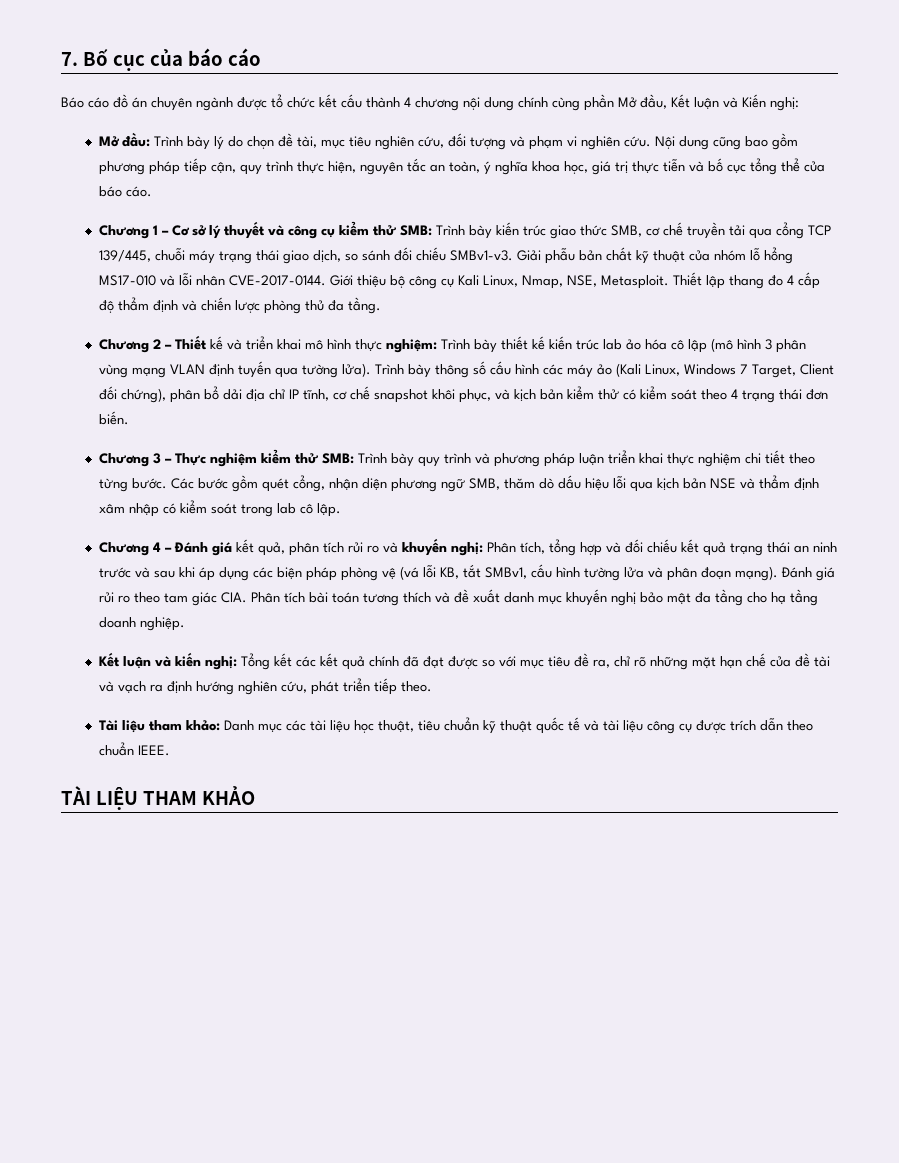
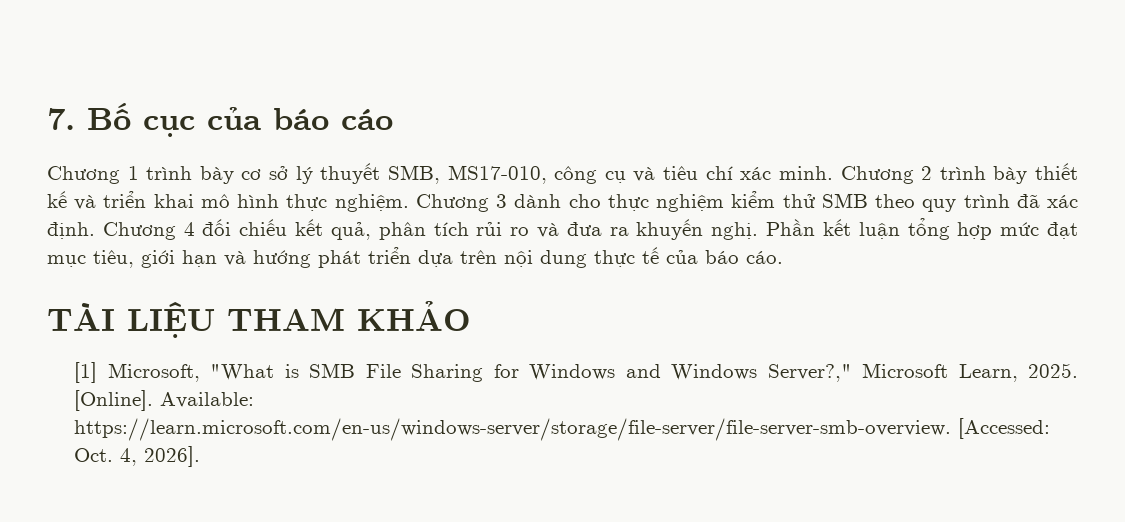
[61,94,799,111] [98,132,798,150] [98,158,825,175] [98,186,152,197] [98,221,831,239] [98,247,793,264] [98,272,820,289] [98,297,381,314] [98,335,207,353] Báo cáo đồ án chuyên ngành được tổ chức kết cấu thành 4 chương nội dung chính cùng phần Mở đầu, Kết luận và Kiến nghị: // Mở đầu: Trình bày lý do chọn đề tài, mục tiêu nghiên cứu, đối tượng và phạm vi nghiên cứu. Nội dung cũng bao gồm phương pháp tiếp cận, quy trình thực hiện, nguyên tắc an toàn, ý nghĩa khoa học, giá trị thực tiễn và bố cục tổng thể của báo cáo. // Chương 1 – Cơ sở lý thuyết và công cụ kiểm thử SMB: Trình bày kiến trúc giao thức SMB, cơ chế truyền tải qua cổng TCP 139/445, chuỗi máy trạng thái giao dịch, so sánh đối chiếu SMBv1-v3. Giải phẫu bản chất kỹ thuật của nhóm lỗ hổng MS17-010 và lỗi nhân CVE-2017-0144. Giới thiệu bộ công cụ Kali Linux, Nmap, NSE, Metasploit. Thiết lập thang đo 4 cấp độ thẩm định và chiến lược phòng thủ đa tầng. // Chương 2 – Thiết -> [47,163,1078,184] Chương 1 trình bày cơ sở lý thuyết SMB, MS17-010, công cụ và tiêu chí xác minh. Chương 2 trình bày thiết
[385,336,806,353] [98,361,834,378] [98,386,828,403] [98,411,129,425] [98,449,815,467] [98,475,819,492] [98,500,341,517] [98,542,232,556] nghiệm: Trình bày thiết kế kiến trúc lab ảo hóa cô lập (mô hình 3 phân vùng mạng VLAN định tuyến qua tường lửa). Trình bày thông số cấu hình các máy ảo (Kali Linux, Windows 7 Target, Client đối chứng), phân bổ dải địa chỉ IP tĩnh, cơ chế snapshot khôi phục, và kịch bản kiểm thử có kiểm soát theo 4 trạng thái đơn biến. // Chương 3 – Thực nghiệm kiểm thử SMB: Trình bày quy trình và phương pháp luận triển khai thực nghiệm chi tiết theo từng bước. Các bước gồm quét cổng, nhận diện phương ngữ SMB, thăm dò dấu hiệu lỗi qua kịch bản NSE và thẩm định xâm nhập có kiểm soát trong lab cô lập. // Chương 4 – Đánh giá -> [334,191,1078,212] [47,219,288,240] nghiệm. Chương 3 dành cho thực nghiệm kiểm thử SMB theo quy trình đã xác định. Chương 4 đối chiếu
[401,538,837,556] [98,564,835,581] [98,589,818,606] [98,617,185,631] [98,652,830,670] [98,678,432,695] [98,717,813,734] [98,742,170,756] [61,786,255,810] khuyến nghị: Phân tích, tổng hợp và đối chiếu kết quả trạng thái an ninh trước và sau khi áp dụng các biện pháp phòng vệ (vá lỗi KB, tắt SMBv1, cấu hình tường lửa và phân đoạn mạng). Đánh giá rủi ro theo tam giác CIA. Phân tích bài toán tương thích và đề xuất danh mục khuyến nghị bảo mật đa tầng cho hạ tầng doanh nghiệp. // Kết luận và kiến nghị: Tổng kết các kết quả chính đã đạt được so với mục tiêu đề ra, chỉ rõ những mặt hạn chế của đề tài và vạch ra định hướng nghiên cứu, phát triển tiếp theo. // Tài liệu tham khảo: Danh mục các tài liệu học thuật, tiêu chuẩn kỹ thuật quốc tế và tài liệu công cụ được trích dẫn theo chuẩn IEEE. // TÀI LIỆU THAM KHẢO -> [566,218,1079,240] [47,247,783,268] [47,301,471,338] [74,362,1078,383] [74,390,255,411] [74,418,1051,441] [74,446,201,467] đưa ra khuyến nghị. Phần kết luận tổng hợp mức đạt mục tiêu, giới hạn và hướng phát triển dựa trên nội dung thực tế của báo cáo. // TÀI LIỆU THAM KHẢO // [1] Microsoft, "What is SMB File Sharing for Windows and Windows Server?," Microsoft Learn, 2025. [Online]. Available: https://learn.microsoft.com/en-us/windows-server/storage/file-server/file-server-smb-overview. [Accessed: Oct. 4, 2026].

